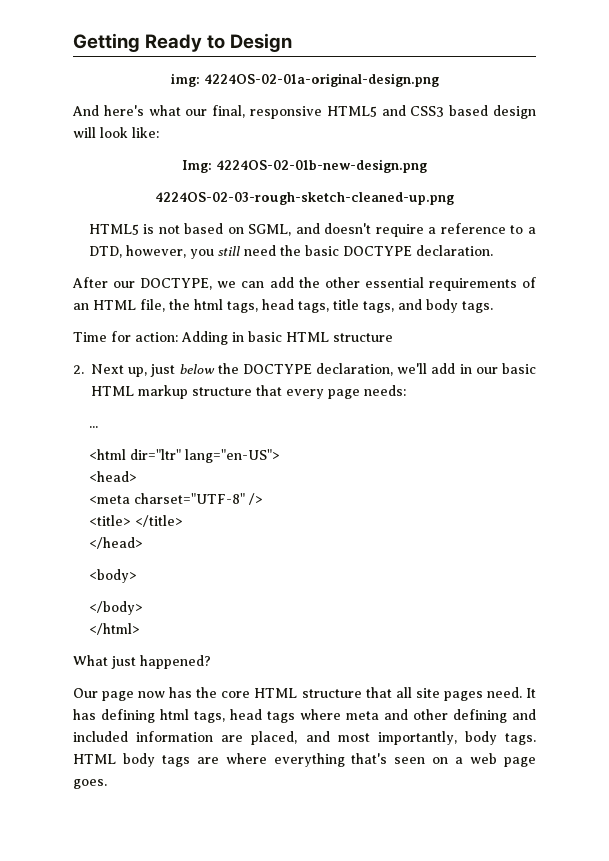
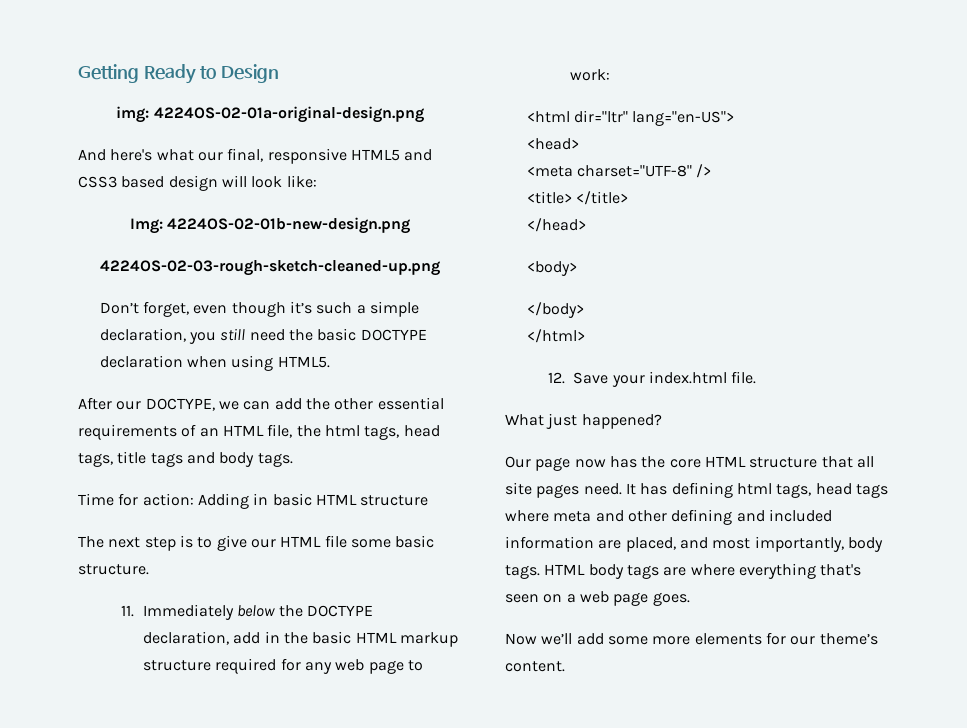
[88,223,537,237] [88,245,186,258] HTML5 is not based on SGML, and doesn't require a reference to a DTD, however, -> [99,301,419,317] [99,328,186,342] Don’t forget, even though it’s such a simple declaration,
[415,245,493,256] declaration. -> [99,355,330,371] declaration when using HTML5.
[363,301,394,313] tags, -> [150,453,183,467] tags
[73,364,176,377] 2. Next up, just -> [78,535,435,551] [78,564,149,575] [121,604,235,620] The next step is to give our HTML file some basic structure. // 11. Immediately
[397,363,428,374] we'll -> (230, 638) none
[475,367,498,374] our -> [284,632,309,644] the
[256,385,406,399] [88,426,98,428] that every page needs: // ... -> [215,658,424,674] [570,69,611,81] required for any web page to work:
(140, 629) none -> [548,371,757,387] // 12. Save your index.html file.
(107, 784) none -> [505,632,878,645] [505,661,565,672] // Now we’ll add some more elements for our theme’s content.

